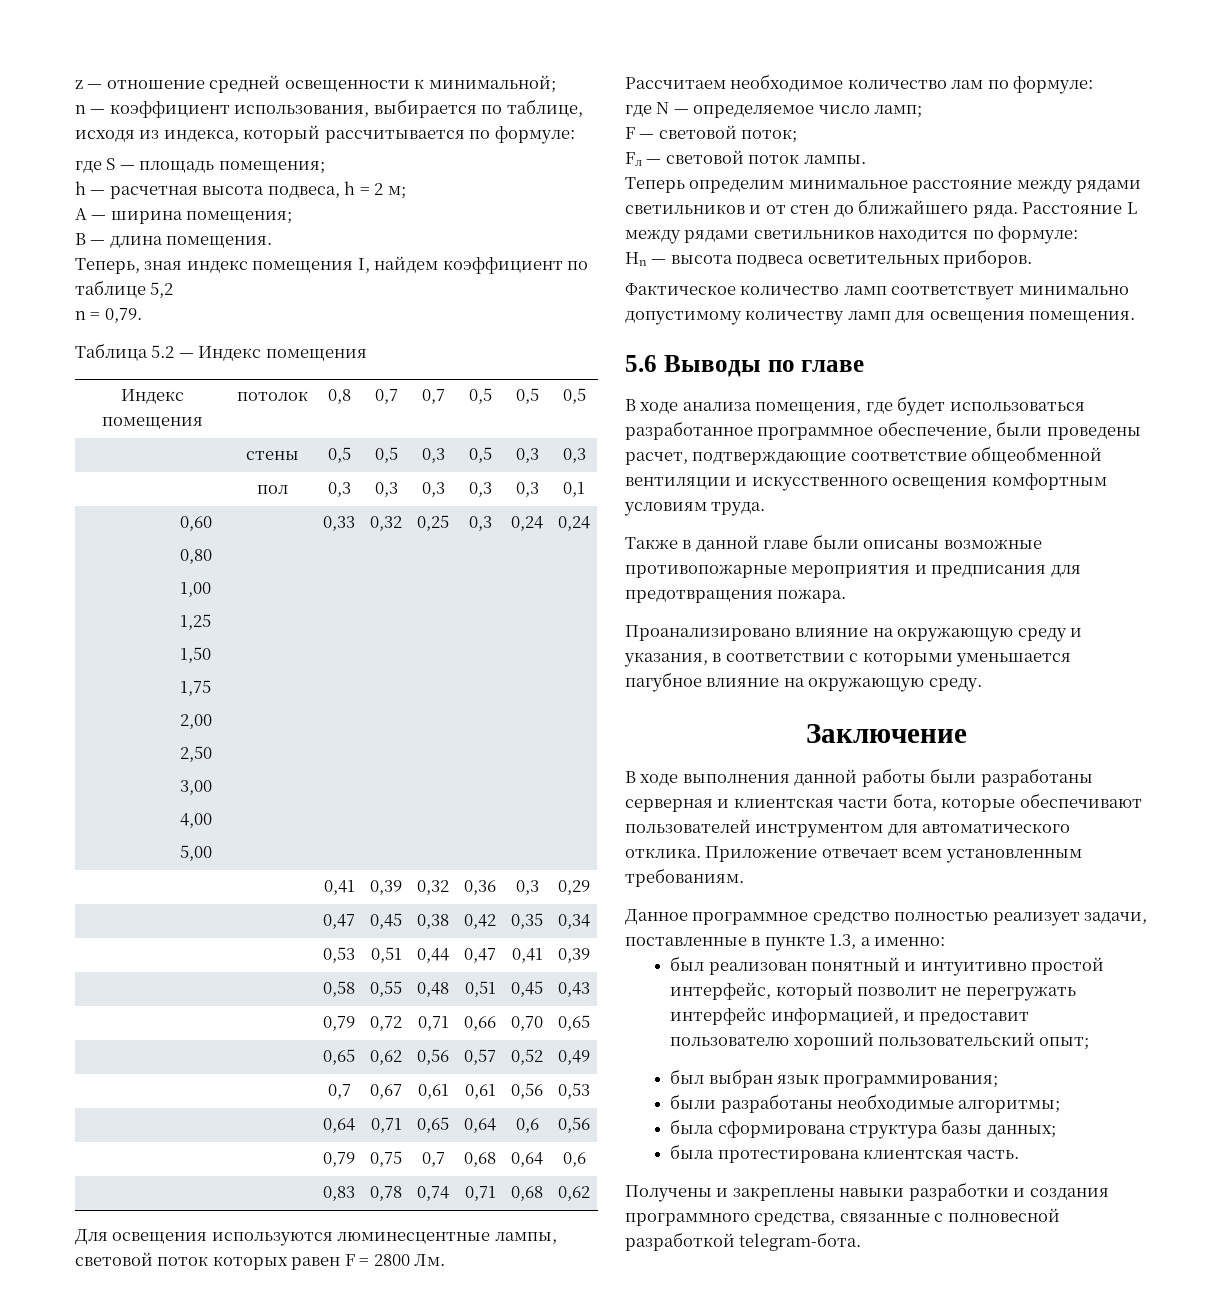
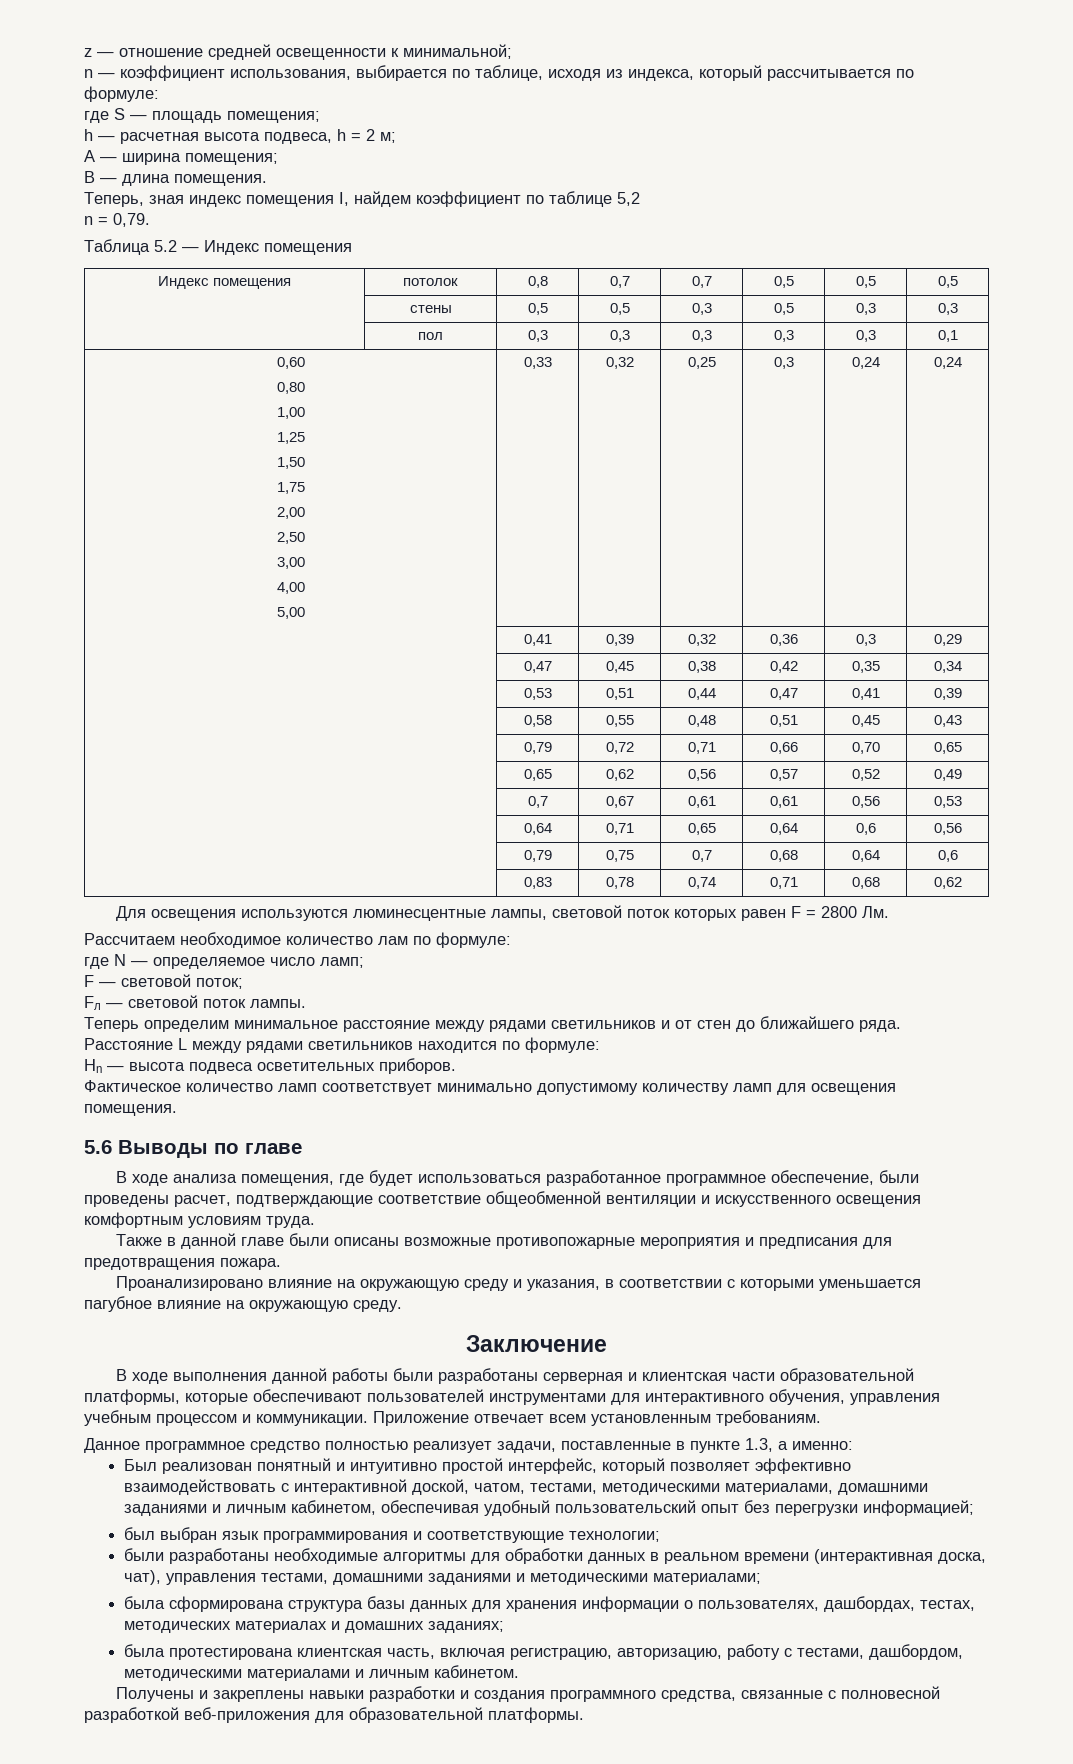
[892,793,937,811] бота, -> [780,1368,915,1384] [84,1389,180,1405] образовательной платформы,
[755,823,1071,838] [625,848,701,858] инструментом для автоматического отклика. -> [489,1389,940,1405] [84,1410,368,1426] инструментами для интерактивного обучения, управления учебным процессом и коммуникации.
[670,956,705,971] был -> [123,1459,157,1471] Был
[856,986,1076,1001] [670,1007,1030,1025] [670,1032,1090,1050] позволит не перегружать интерфейс информацией, и предоставит пользователю хороший пользовательский опыт; -> [669,1458,851,1474] [123,1479,928,1495] [123,1500,974,1516] позволяет эффективно взаимодействовать с интерактивной доской, чатом, тестами, методическими материалами, домашними заданиями и личным кабинетом, обеспечивая удобный пользовательский опыт без перегрузки информацией;
[823,1075,999,1088] программирования; -> [262,1531,660,1543] программирования и соответствующие технологии;
[958,1100,1061,1113] [670,1119,1056,1139] [670,1144,1020,1163] алгоритмы; // была сформирована структура базы данных; // была протестирована клиентская часть. -> [382,1548,986,1564] [123,1570,761,1585] [123,1596,975,1612] [123,1621,504,1633] [123,1644,963,1660] [123,1665,519,1681] алгоритмы для обработки данных в реальном времени (интерактивная доска, чат), управления тестами, домашними заданиями и методическими материалами; // была сформирована структура базы данных для хранения информации о пользователях, дашбордах, тестах, методических материалах и домашних заданиях; // была протестирована клиентская часть, включая регистрацию, авторизацию, работу с тестами, дашбордом, методическими материалами и личным кабинетом.
[739,1232,862,1251] telegram-бота. -> [184,1707,584,1723] веб-приложения для образовательной платформы.

